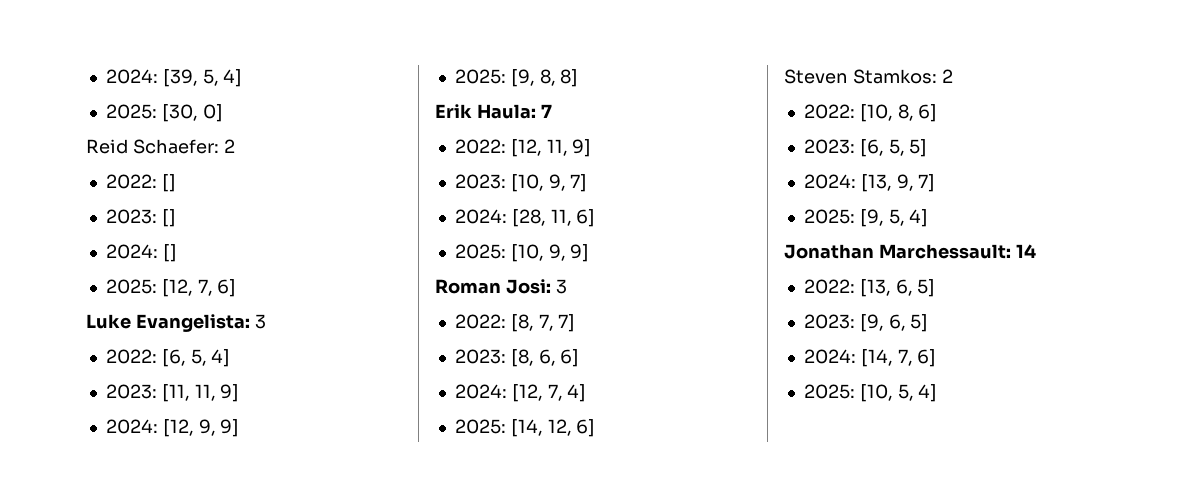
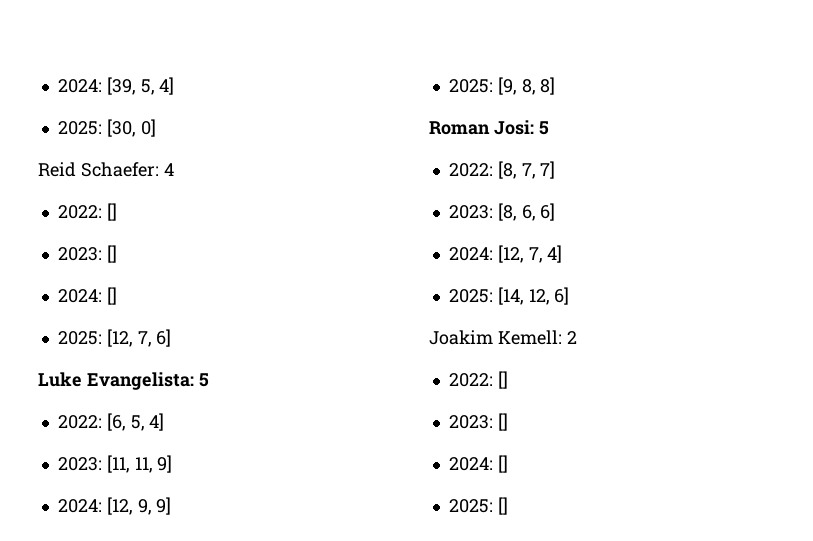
[223,139,235,153] 2 -> [163,163,174,176] 4
[254,314,266,329] 3 -> [198,373,209,387] 5
[435,104,552,119] [454,139,592,157] [454,174,588,192] [454,209,596,227] [454,244,590,262] // Erik Haula: 7 // 2022: [12, 11, 9] // 2023: [10, 9, 7] // 2024: [28, 11, 6] // 2025: [10, 9, 9] -> (556, 86) none
[555,279,567,294] 3 -> [538,121,549,135] 5
[784,69,953,84] [803,104,938,122] [803,139,928,157] [803,174,936,192] [803,209,929,227] [784,244,1036,259] [803,279,936,297] [803,314,929,332] [803,349,937,367] [803,384,938,402] Steven Stamkos: 2 // 2022: [10, 8, 6] // 2023: [6, 5, 5] // 2024: [13, 9, 7] // 2025: [9, 5, 4] // Jonathan Marchessault: 14 // 2022: [13, 6, 5] // 2023: [9, 6, 5] // 2024: [14, 7, 6] // 2025: [10, 5, 4] -> [429,330,577,345] [448,371,508,389] [448,413,508,431] [448,455,508,473] [448,497,508,515] Joakim Kemell: 2 // 2022: [] // 2023: [] // 2024: [] // 2025: []

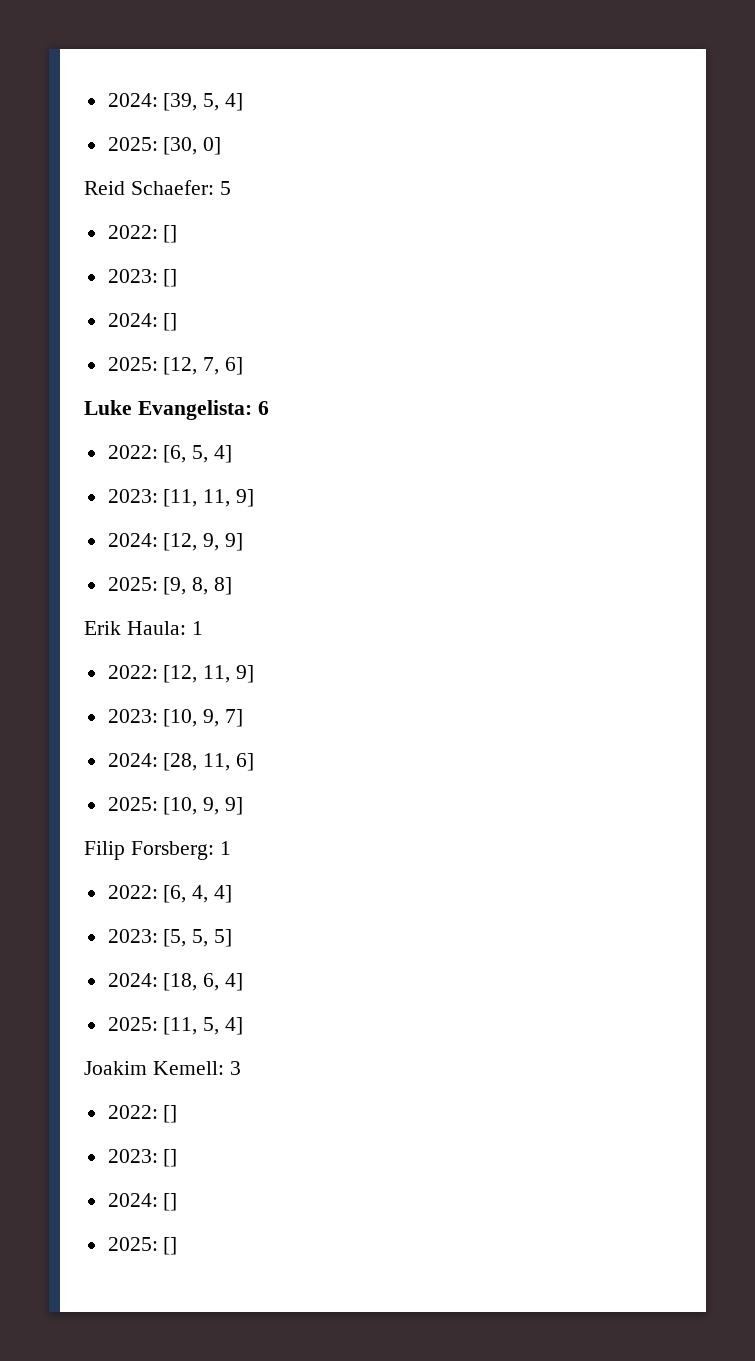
[163,163,174,176] 4 -> [219,181,231,195] 5
[198,373,209,387] 5 -> [257,401,269,415] 6
[429,120,549,135] [448,161,556,179] [448,203,556,221] [448,245,563,263] [448,287,570,305] Roman Josi: 5 // 2022: [8, 7, 7] // 2023: [8, 6, 6] // 2024: [12, 7, 4] // 2025: [14, 12, 6] -> [84,621,203,635] [107,665,255,683] [107,709,244,727] [107,753,255,771] [107,797,244,815] [84,841,231,860] [107,885,233,903] [107,929,233,947] [107,973,244,991] [107,1017,244,1035] Erik Haula: 1 // 2022: [12, 11, 9] // 2023: [10, 9, 7] // 2024: [28, 11, 6] // 2025: [10, 9, 9] // Filip Forsberg: 1 // 2022: [6, 4, 4] // 2023: [5, 5, 5] // 2024: [18, 6, 4] // 2025: [11, 5, 4]
[566,331,577,344] 2 -> [229,1061,241,1075] 3

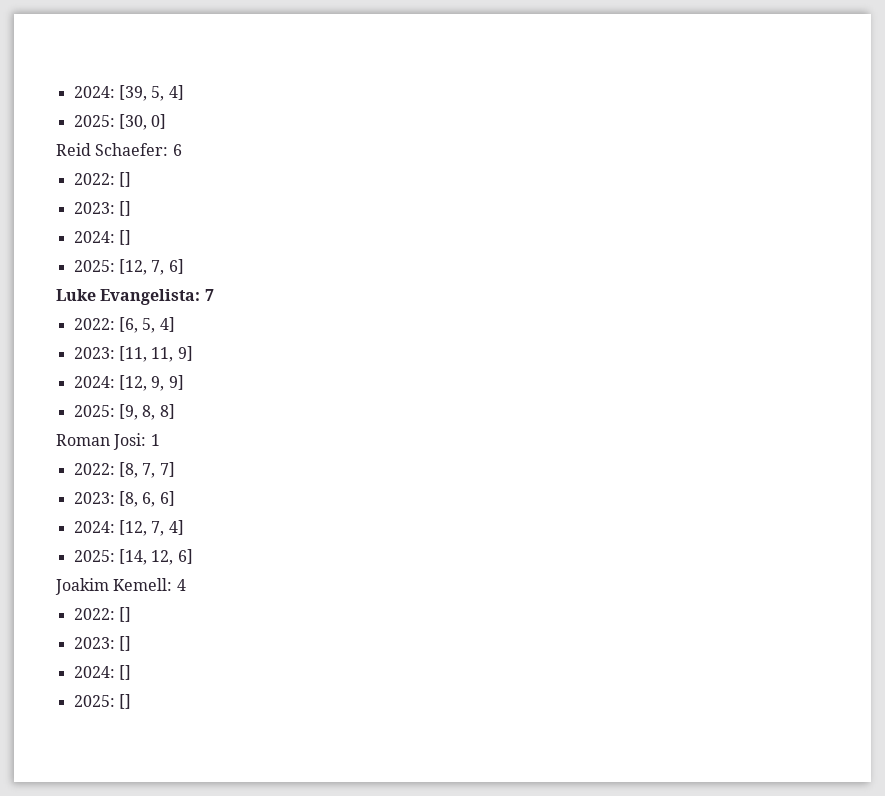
[219,181,231,195] 5 -> [172,144,182,156] 6
[257,401,269,415] 6 -> [204,289,214,301] 7
[84,621,203,635] [107,665,255,683] [107,709,244,727] [107,753,255,771] [107,797,244,815] [84,841,231,860] [107,885,233,903] [107,929,233,947] [107,973,244,991] [107,1017,244,1035] Erik Haula: 1 // 2022: [12, 11, 9] // 2023: [10, 9, 7] // 2024: [28, 11, 6] // 2025: [10, 9, 9] // Filip Forsberg: 1 // 2022: [6, 4, 4] // 2023: [5, 5, 5] // 2024: [18, 6, 4] // 2025: [11, 5, 4] -> [56,433,160,450] [73,462,175,478] [73,491,175,507] [73,520,184,536] [73,549,193,565] Roman Josi: 1 // 2022: [8, 7, 7] // 2023: [8, 6, 6] // 2024: [12, 7, 4] // 2025: [14, 12, 6]
[229,1061,241,1075] 3 -> [176,579,186,591] 4

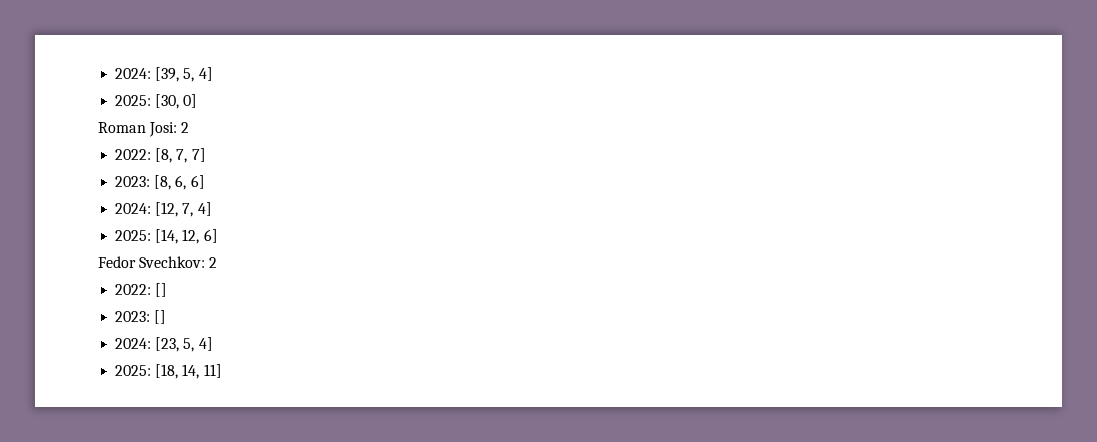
[56,143,182,156] [73,172,131,187] [73,201,131,216] [73,230,131,245] [73,259,184,275] [56,289,214,305] [73,317,175,333] [73,346,193,362] [73,375,184,391] [73,404,175,420] // Reid Schaefer: 6 // 2022: [] // 2023: [] // 2024: [] // 2025: [12, 7, 6] // Luke Evangelista: 7 // 2022: [6, 5, 4] // 2023: [11, 11, 9] // 2024: [12, 9, 9] // 2025: [9, 8, 8] -> (198, 101) none
[150,434,160,446] 1 -> [181,122,190,133] 2
[55,578,186,595] [73,607,131,622] [73,636,131,651] [73,665,131,680] [73,694,131,709] Joakim Kemell: 4 // 2022: [] // 2023: [] // 2024: [] // 2025: [] -> [98,256,218,268] [115,283,168,297] [115,310,167,324] [115,337,213,352] [115,364,222,379] Fedor Svechkov: 2 // 2022: [] // 2023: [] // 2024: [23, 5, 4] // 2025: [18, 14, 11]

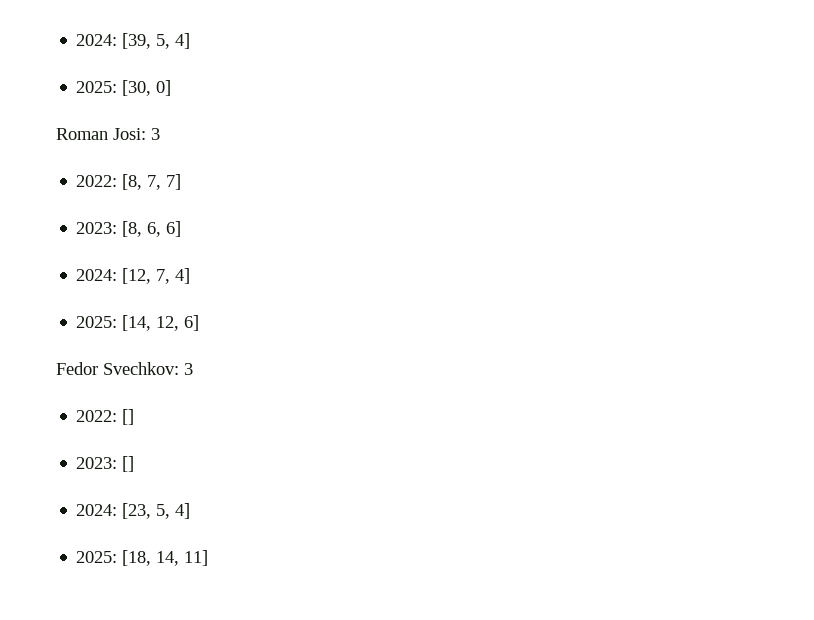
[181,122,190,133] 2 -> [151,128,160,140] 3
[209,257,218,268] 2 -> [184,363,193,375] 3

